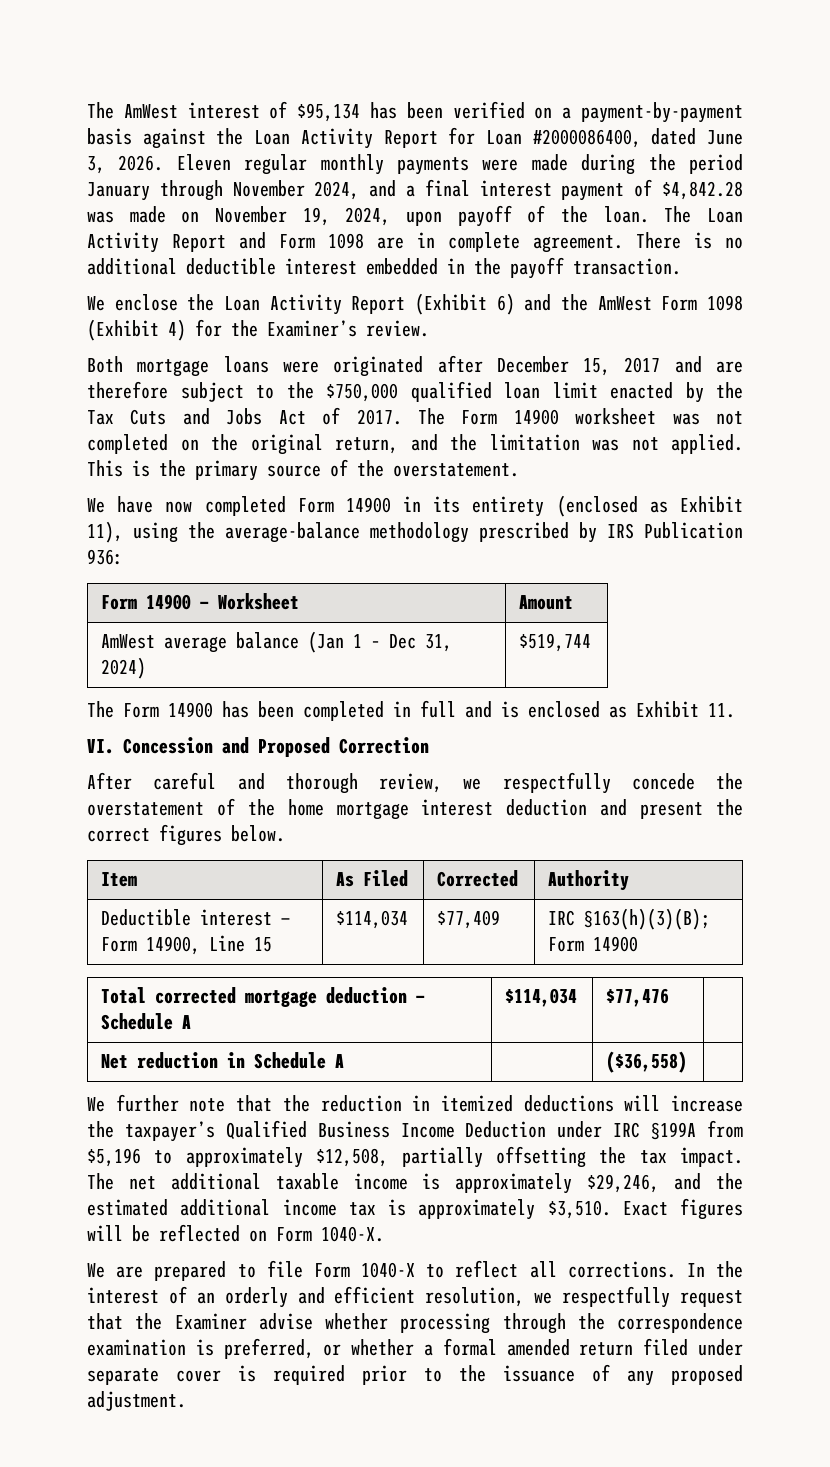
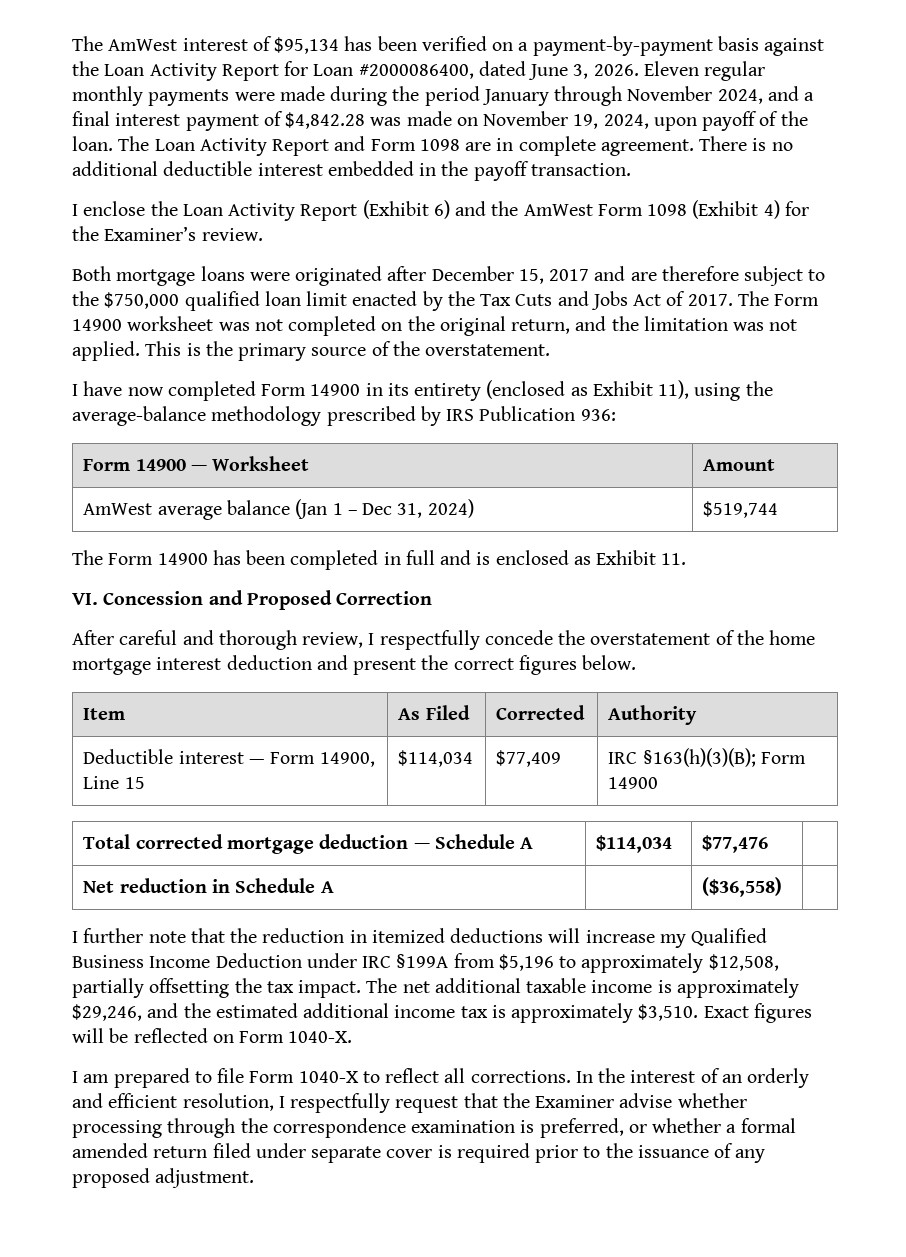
[87,296,105,311] We -> [72,204,78,216] I
[87,498,105,513] We -> [72,384,78,396] I
[463,778,482,790] we -> [368,633,375,645] I
[87,1097,105,1112] We -> [72,931,78,943] I
[87,1121,215,1142] the taxpayer’s -> [659,934,686,948] my
[87,1263,144,1278] We are -> [72,1071,110,1083] I am
[534,1292,553,1304] we -> [278,1096,285,1108] I

